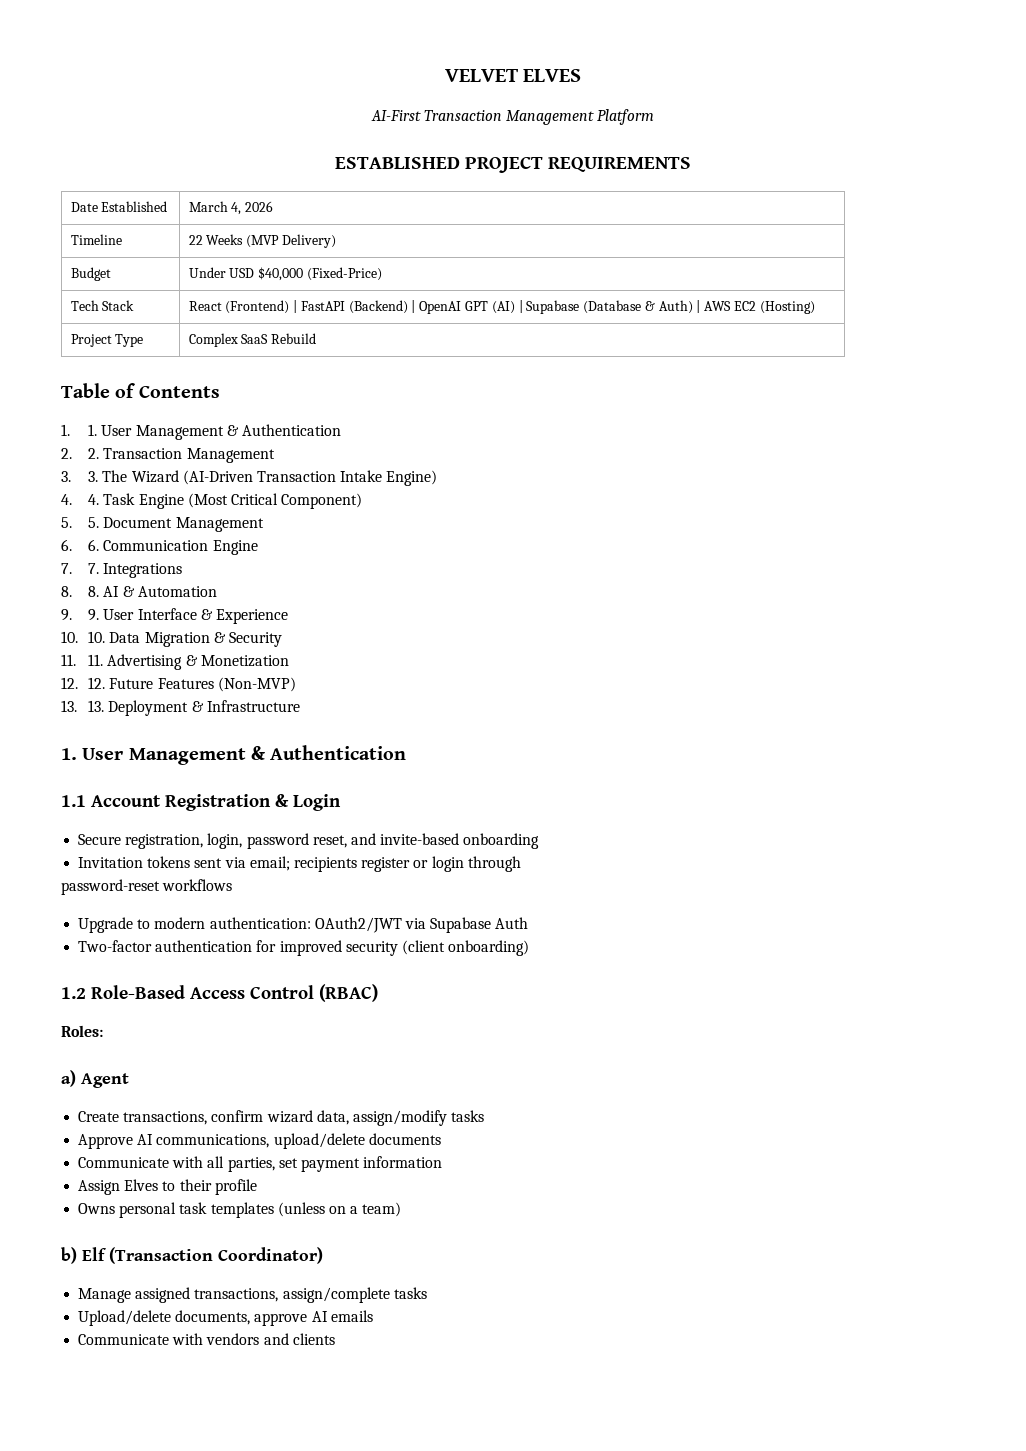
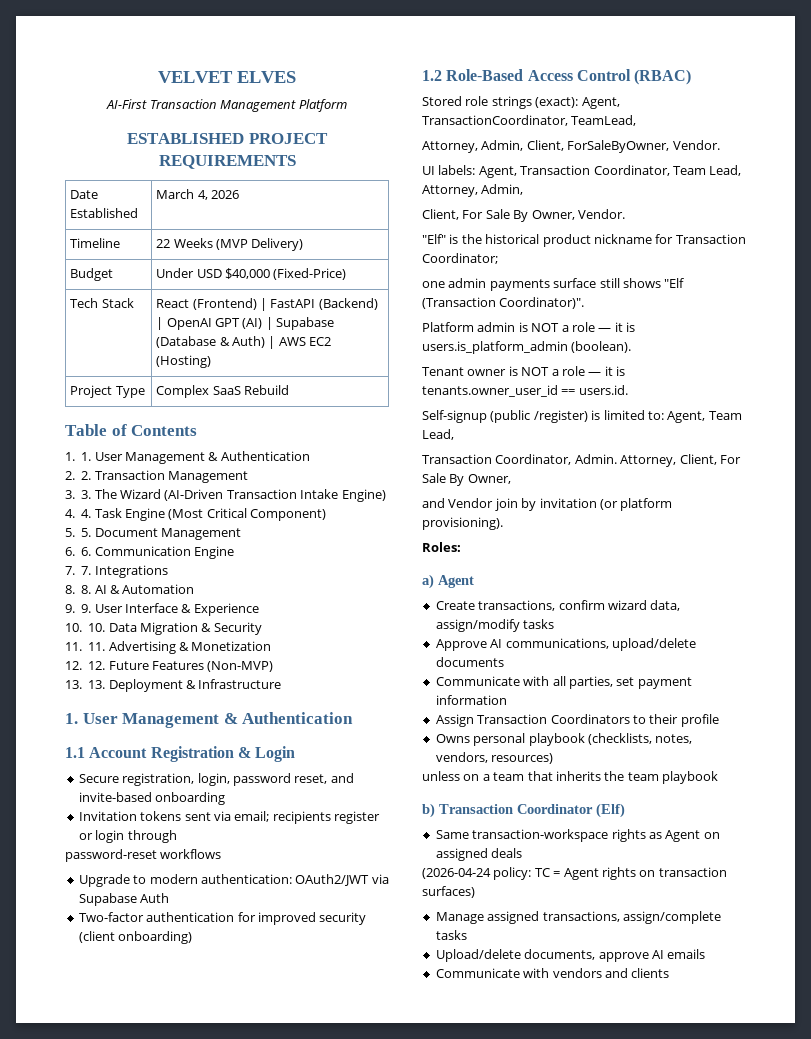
(378, 993) none -> [422,96,620,109] [422,115,637,126] [422,140,720,153] [422,165,742,178] [422,184,524,197] [422,209,625,222] [422,234,746,247] [422,253,498,264] [422,278,685,291] [422,297,585,309] [422,322,635,332] [422,341,632,354] [422,366,625,376] [422,385,628,397] [422,410,742,423] [422,429,454,440] [422,454,741,467] [422,473,511,486] [422,498,673,511] [422,517,503,530] // Stored role strings (exact): Agent, TransactionCoordinator, TeamLead, // Attorney, Admin, Client, ForSaleByOwner, Vendor. // UI labels: Agent, Transaction Coordinator, Team Lead, Attorney, Admin, // Client, For Sale By Owner, Vendor. // "Elf" is the historical product nickname for Transaction Coordinator; // one admin payments surface still shows "Elf (Transaction Coordinator)". // Platform admin is NOT a role — it is users.is_platform_admin (boolean). // Tenant owner is NOT a role — it is tenants.owner_user_id == users.id. // Self-signup (public /register) is limited to: Agent, Team Lead, // Transaction Coordinator, Admin. Attorney, Client, For Sale By Owner, // and Vendor join by invitation (or platform provisioning).
[124,1179,159,1191] Elves -> [477,714,630,724] Transaction Coordinators
[179,1202,402,1218] [61,1247,323,1264] task templates (unless on a team) // b) Elf (Transaction Coordinator) -> [528,733,693,746] [435,752,554,764] [422,771,718,784] [422,803,625,818] [435,829,720,842] [435,848,523,861] [422,867,727,880] [422,886,475,898] playbook (checklists, notes, vendors, resources) // unless on a team that inherits the team playbook // b) Transaction Coordinator (Elf) // Same transaction-workspace rights as Agent on assigned deals // (2026-04-24 policy: TC = Agent rights on transaction surfaces)

